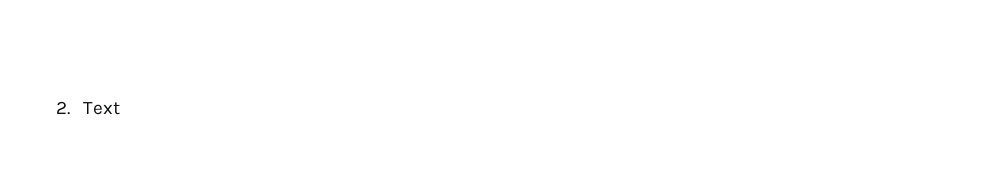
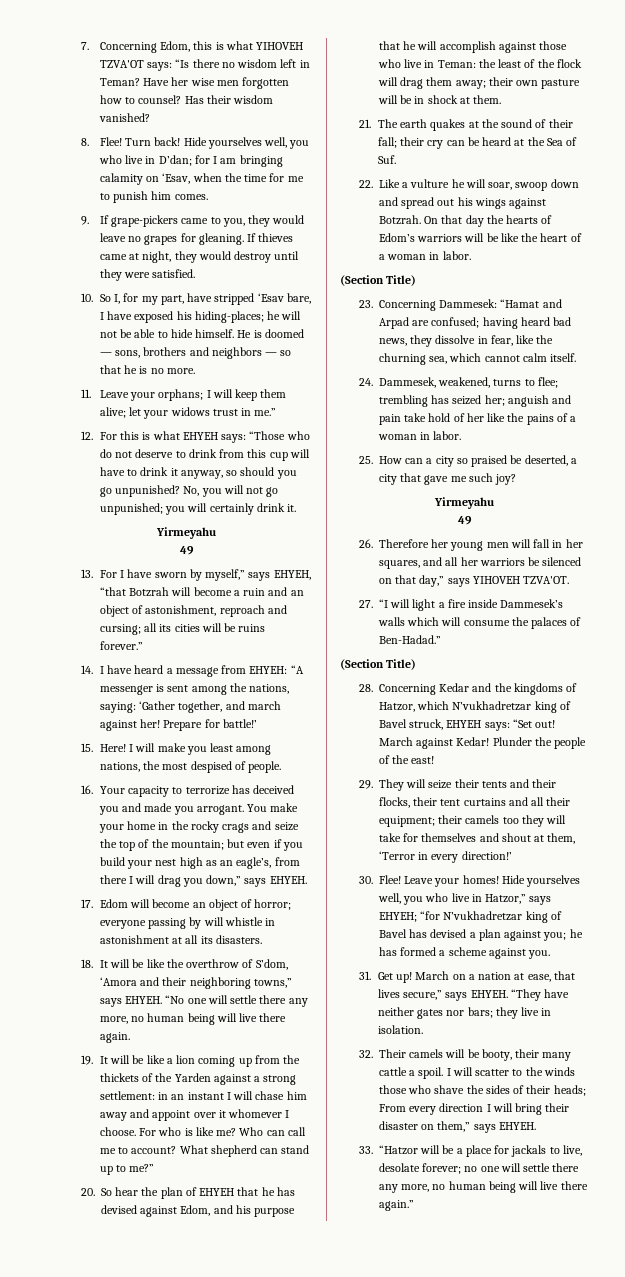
[55,101,121,115] 2. Text -> [80,41,304,53] [99,59,310,71] [99,77,290,89] [99,95,274,104] [98,113,150,122] [80,137,310,149] [98,155,283,167] [99,173,304,185] [99,191,208,203] [80,215,305,227] [99,233,294,245] [99,251,300,263] [99,269,196,281] [80,293,311,305] [99,311,302,323] [99,329,304,338] [99,347,292,359] [99,365,195,374] [80,389,287,401] [99,407,277,419] [80,431,310,443] [99,449,310,461] [99,467,297,479] [99,485,279,497] [99,503,297,515] [156,527,216,539] [180,546,194,555] [80,569,311,581] [99,587,304,597] [99,605,287,617] [99,623,266,635] [99,641,143,650] [80,665,304,677] [99,683,290,695] [99,701,281,713] [99,719,257,731] [80,743,272,755] [99,761,282,773] [80,785,295,797] [98,803,299,815] [98,821,299,833] [99,839,303,851] [99,857,300,869] [99,875,307,887] [80,899,292,911] [99,917,276,929] [99,935,262,944] [80,959,288,970] [99,977,292,989] [99,995,308,1007] [99,1013,287,1025] [99,1032,130,1043] [80,1055,301,1067] [99,1073,297,1085] [99,1091,307,1100] [99,1109,290,1121] [99,1127,306,1136] [99,1145,310,1157] [99,1164,155,1175] [80,1187,295,1199] [100,1205,296,1217] [378,41,568,53] [377,59,582,68] [377,77,581,89] [377,95,502,104] [358,119,573,131] [377,137,578,149] [377,155,396,164] [358,179,579,191] [378,197,547,209] [378,215,553,227] [378,233,582,242] [378,251,471,260] [340,275,417,286] [358,299,562,311] [378,317,572,329] [378,335,554,347] [378,353,577,365] [358,377,558,388] [378,395,572,407] [378,413,577,425] [377,431,462,440] [358,455,577,467] [378,473,517,485] [434,497,494,509] [458,516,472,525] [358,539,583,551] [378,557,582,569] [378,575,570,587] [358,599,564,611] [377,617,582,629] [378,635,441,644] [340,659,417,670] [358,683,578,695] [378,701,571,713] [378,719,556,731] [378,737,587,749] [378,755,435,764] [358,779,557,791] [378,797,571,808] [378,815,567,827] [378,833,576,844] [378,851,512,863] [358,875,581,887] [377,893,552,905] [378,911,562,923] [378,929,583,941] [378,947,551,959] [358,971,575,983] [377,989,570,1001] [377,1007,552,1019] [377,1025,423,1034] [358,1049,572,1061] [378,1067,575,1079] [378,1085,586,1096] [378,1103,570,1115] [378,1121,536,1133] [358,1145,582,1157] [378,1163,580,1174] [378,1181,588,1193] [378,1200,414,1211] 7. Concerning Edom, this is what YIHOVEH TZVA'OT says: “Is there no wisdom left in Teman? Have her wise men forgotten how to counsel? Has their wisdom vanished? // 8. Flee! Turn back! Hide yourselves well, you who live in D’dan; for I am bringing calamity on ‘Esav, when the time for me to punish him comes. // 9. If grape-pickers came to you, they would leave no grapes for gleaning. If thieves came at night, they would destroy until they were satisfied. // 10. So I, for my part, have stripped ‘Esav bare, I have exposed his hiding-places; he will not be able to hide himself. He is doomed — sons, brothers and neighbors — so that he is no more. // 11. Leave your orphans; I will keep them alive; let your widows trust in me.” // 12. For this is what EHYEH says: “Those who do not deserve to drink from this cup will have to drink it anyway, so should you go unpunished? No, you will not go unpunished; you will certainly drink it. // Yirmeyahu // 49 // 13. For I have sworn by myself,” says EHYEH, “that Botzrah will become a ruin and an object of astonishment, reproach and cursing; all its cities will be ruins forever.” // 14. I have heard a message from EHYEH: “A messenger is sent among the nations, saying: ‘Gather together, and march against her! Prepare for battle!’ // 15. Here! I will make you least among nations, the most despised of people. // 16. Your capacity to terrorize has deceived you and made you arrogant. You make your home in the rocky crags and seize the top of the mountain; but even if you build your nest high as an eagle’s, from there I will drag you down,” says EHYEH. // 17. Edom will become an object of horror; everyone passing by will whistle in astonishment at all its disasters. // 18. It will be like the overthrow of S’dom, ‘Amora and their neighboring towns,” says EHYEH. “No one will settle there any more, no human being will live there again. // 19. It will be like a lion coming up from the thickets of the Yarden against a strong settlement: in an instant I will chase him away and appoint over it whomever I choose. For who is like me? Who can call me to account? What shepherd can stand up to me?” // 20. So hear the plan of EHYEH that he has devised against Edom, and his purpose that he will accomplish against those who live in Teman: the least of the flock will drag them away; their own pasture will be in shock at them. // 21. The earth quakes at the sound of their fall; their cry can be heard at the Sea of Suf. // 22. Like a vulture he will soar, swoop down and spread out his wings against Botzrah. On that day the hearts of Edom’s warriors will be like the heart of a woman in labor. // (Section Title) // 23. Concerning Dammesek: “Hamat and Arpad are confused; having heard bad news, they dissolve in fear, like the churning sea, which cannot calm itself. // 24. Dammesek, weakened, turns to flee; trembling has seized her; anguish and pain take hold of her like the pains of a woman in labor. // 25. How can a city so praised be deserted, a city that gave me such joy? // Yirmeyahu // 49 // 26. Therefore her young men will fall in her squares, and all her warriors be silenced on that day,” says YIHOVEH TZVA'OT. // 27. “I will light a fire inside Dammesek’s walls which will consume the palaces of Ben-Hadad.” // (Section Title) // 28. Concerning Kedar and the kingdoms of Hatzor, which N’vukhadretzar king of Bavel struck, EHYEH says: “Set out! March against Kedar! Plunder the people of the east! // 29. They will seize their tents and their flocks, their tent curtains and all their equipment; their camels too they will take for themselves and shout at them, ‘Terror in every direction!’ // 30. Flee! Leave your homes! Hide yourselves well, you who live in Hatzor,” says EHYEH; “for N’vukhadretzar king of Bavel has devised a plan against you; he has formed a scheme against you. // 31. Get up! March on a nation at ease, that lives secure,” says EHYEH. “They have neither gates nor bars; they live in isolation. // 32. Their camels will be booty, their many cattle a spoil. I will scatter to the winds those who shave the sides of their heads; From every direction I will bring their disaster on them,” says EHYEH. // 33. “Hatzor will be a place for jackals to live, desolate forever; no one will settle there any more, no human being will live there again.”

